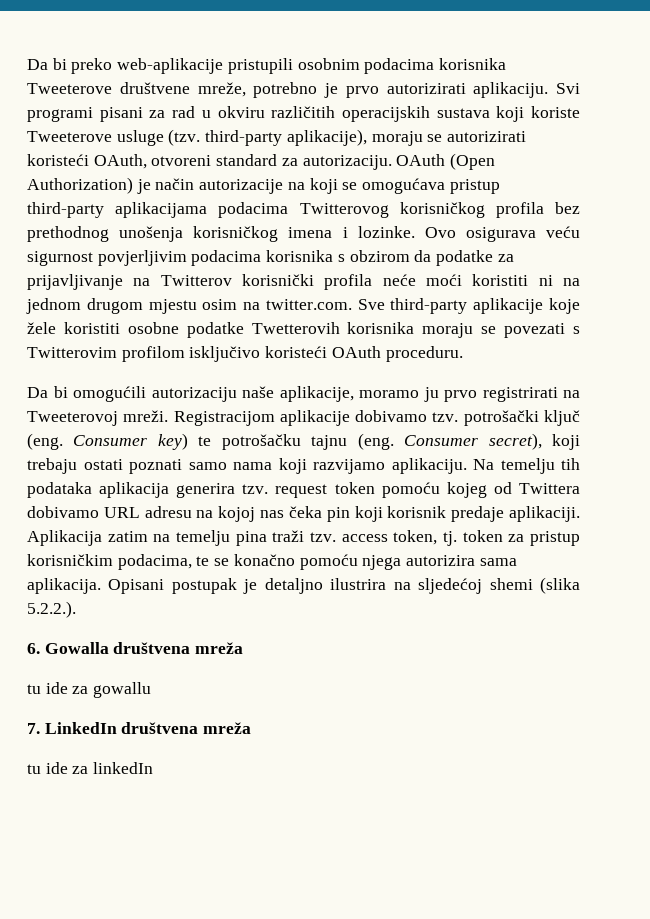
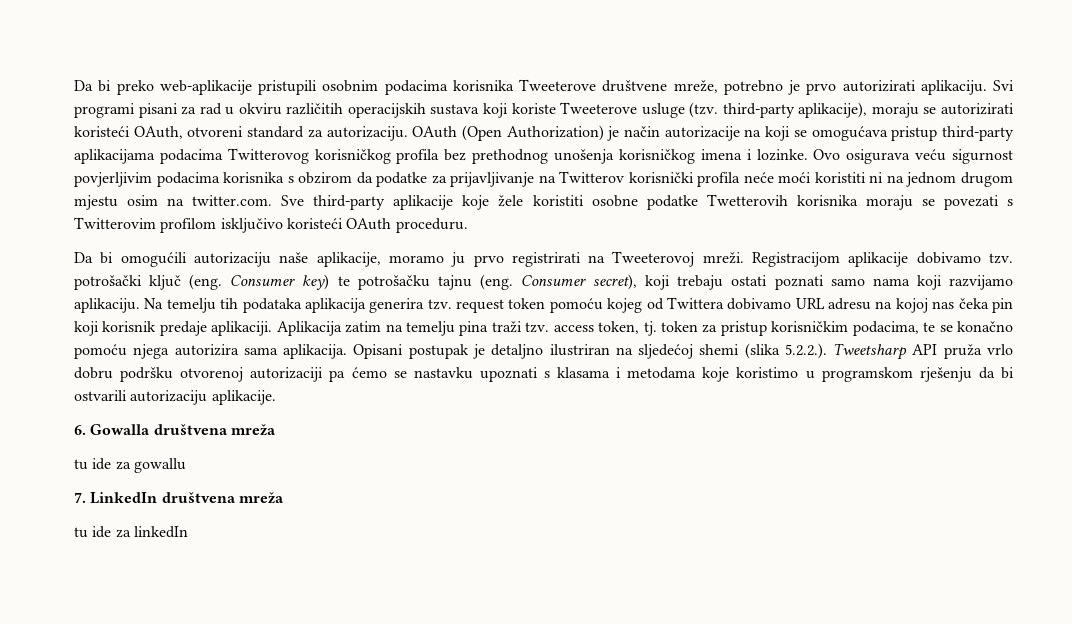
[330,578,387,590] ilustrira -> [549,344,610,356] ilustriran
(76, 609) none -> [833,343,1014,360] [74,367,1015,382] [74,390,276,405] Tweetsharp API pruža vrlo dobru podršku otvorenoj autorizaciji pa ćemo se nastavku upoznati s klasama i metodama koje koristimo u programskom rješenju da bi ostvarili autorizaciju aplikacije.

